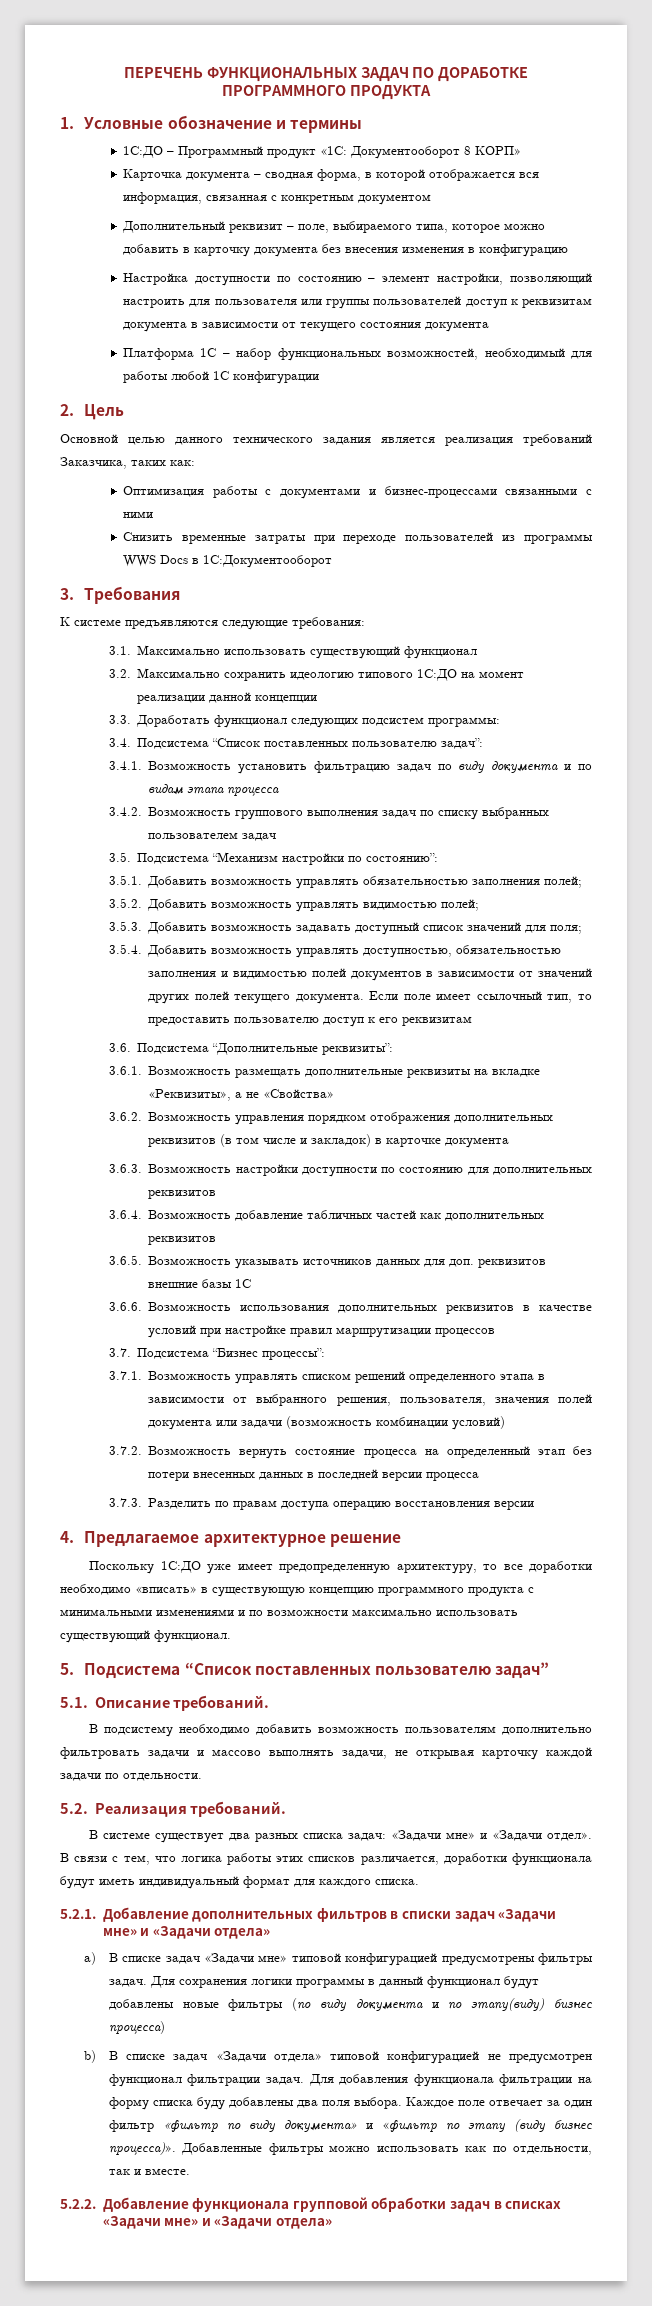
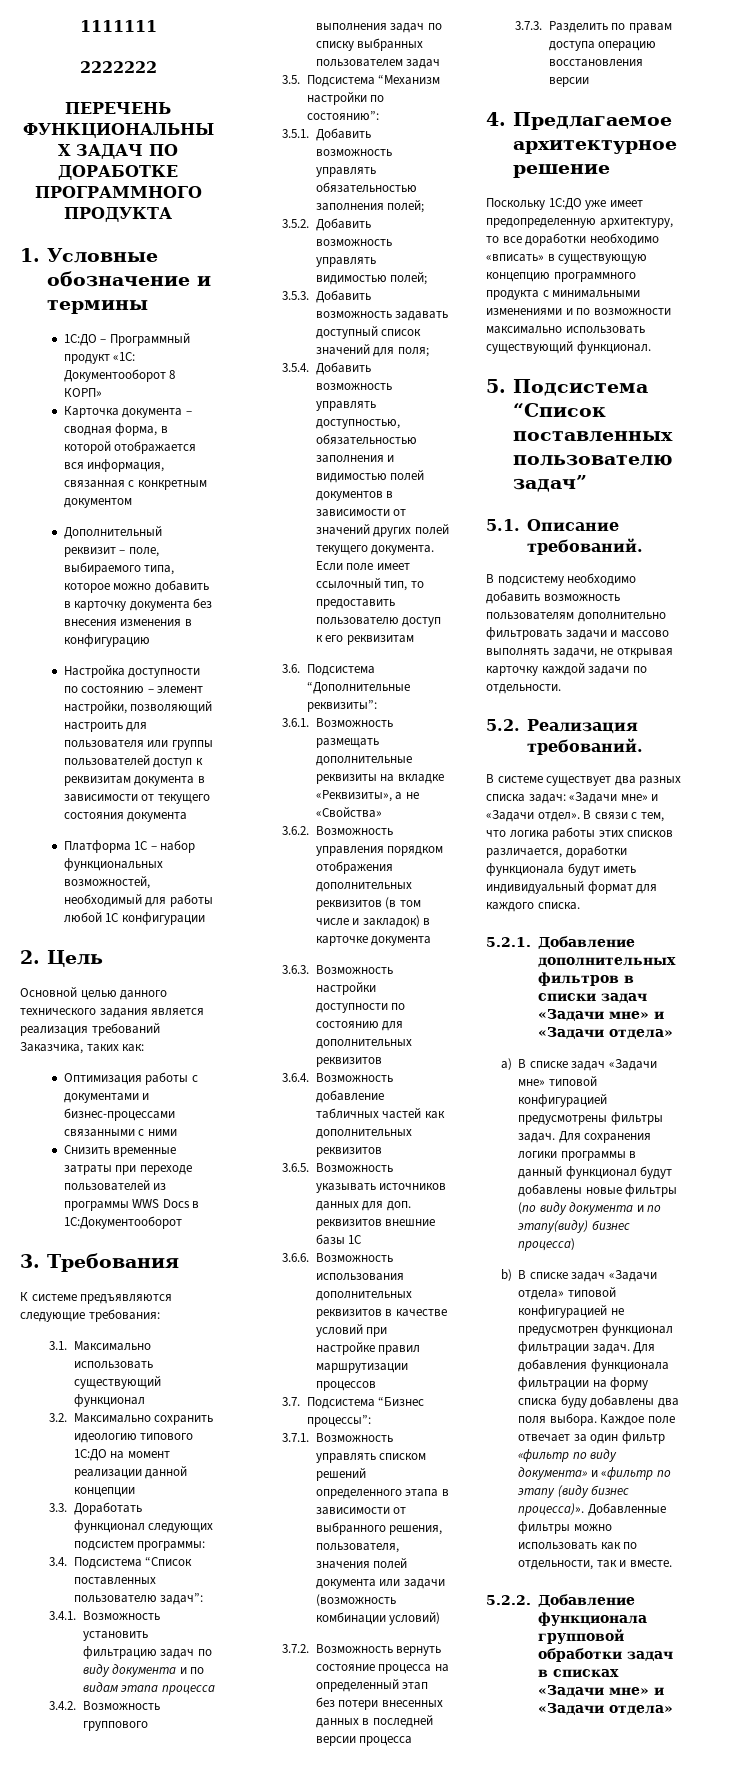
(123, 72) none -> [79,20,157,32] [79,61,157,73] 1111111 // 2222222 //

